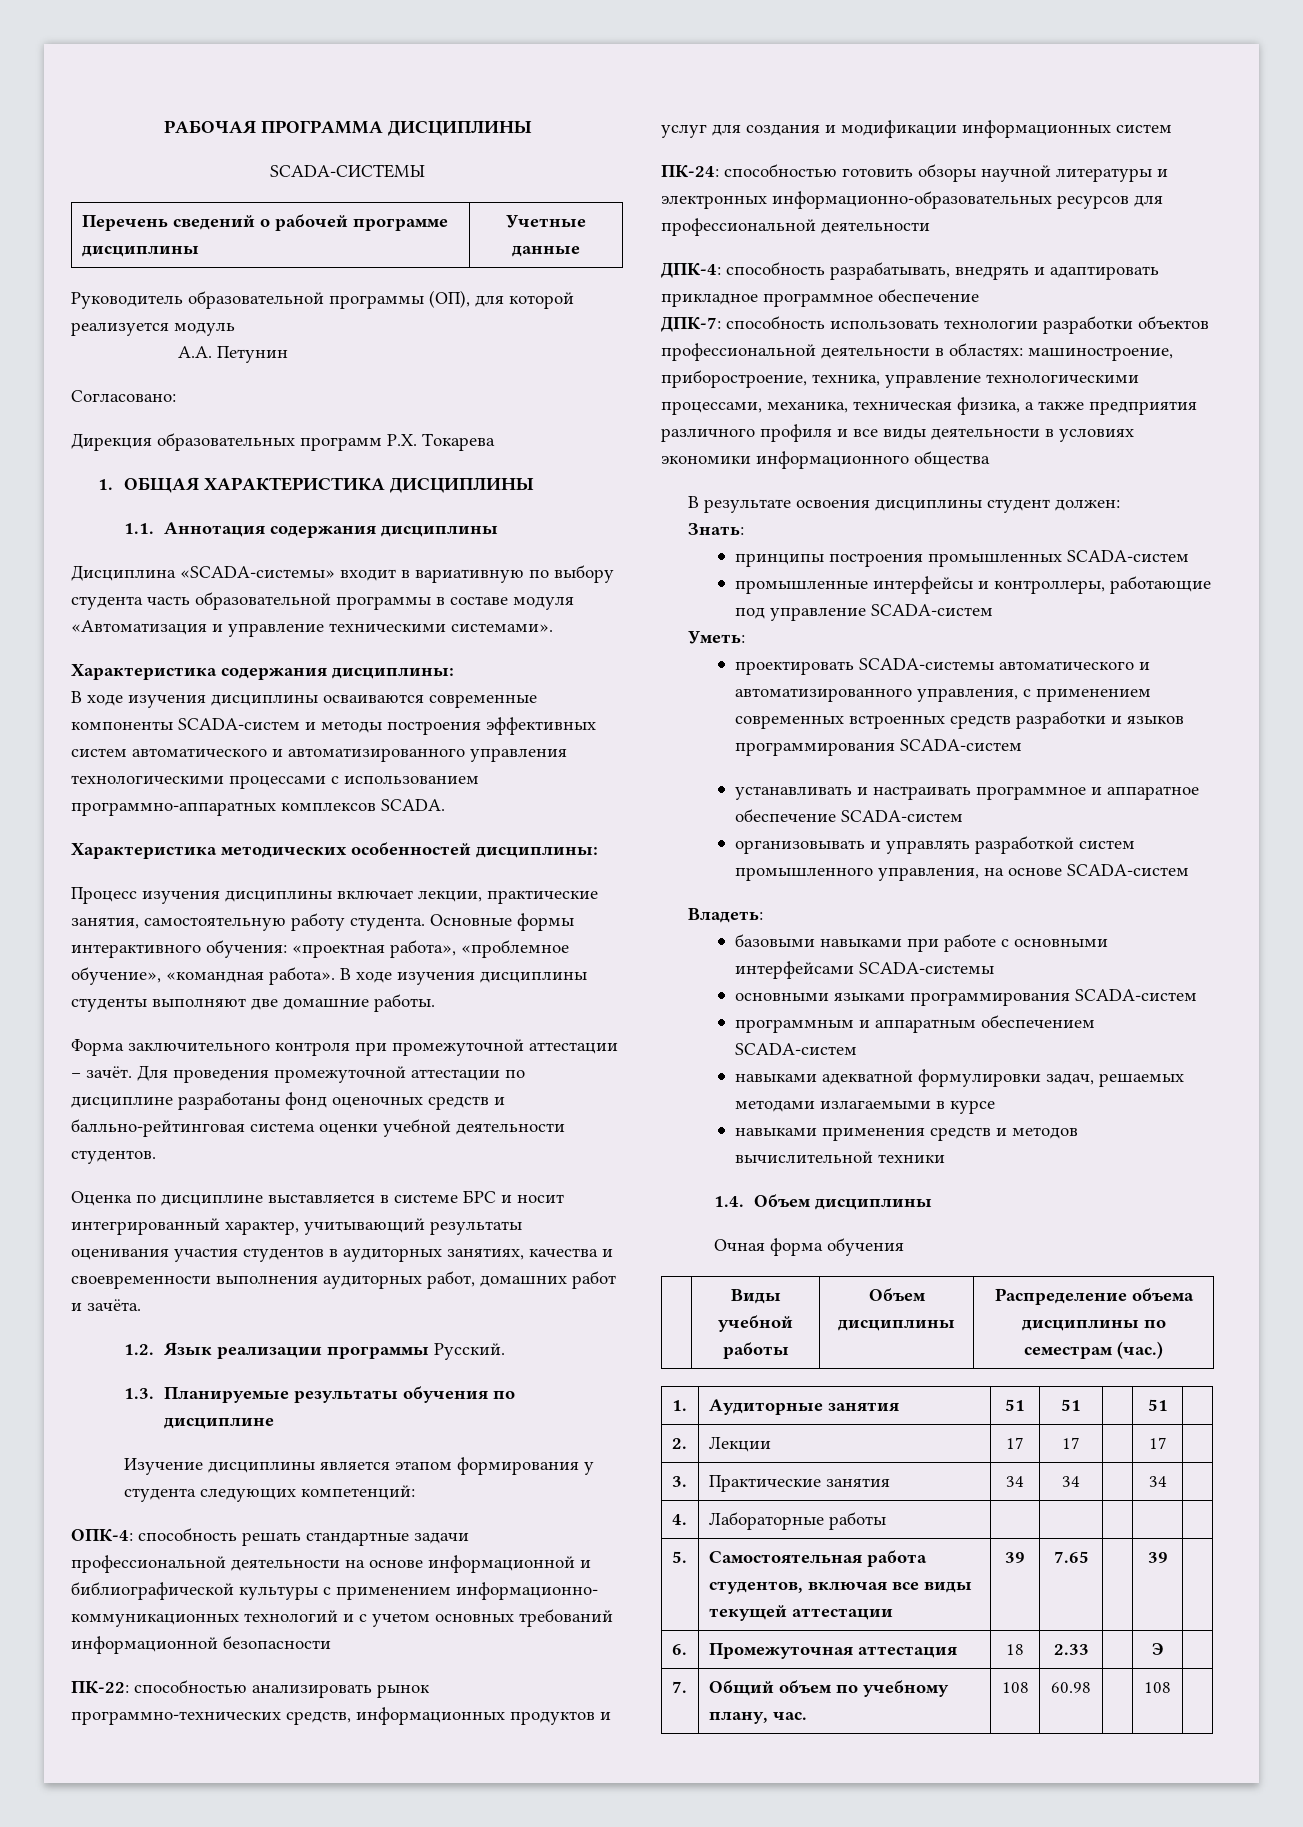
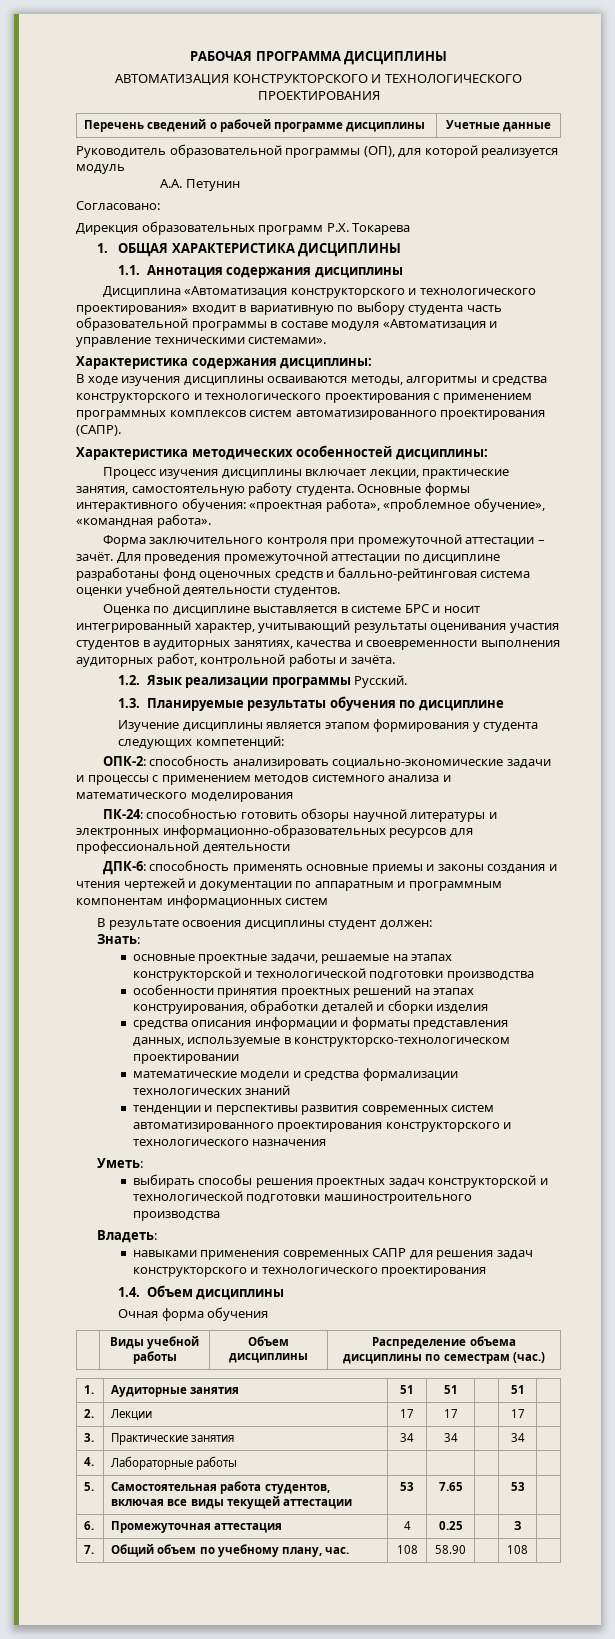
[270,164,425,178] SCADA-СИСТЕМЫ -> [115,74,522,85] [257,91,380,100] АВТОМАТИЗАЦИЯ КОНСТРУКТОРСКОГО И ТЕХНОЛОГИЧЕСКОГО ПРОЕКТИРОВАНИЯ
[180,566,335,578] «SCADA-системы» -> [184,286,536,298] [76,305,188,315] «Автоматизация конструкторского и технологического проектирования»
[429,694,537,708] [71,717,596,735] [71,748,567,762] [71,775,479,789] [71,799,445,816] современные компоненты SCADA-систем и методы построения эффективных систем автоматического и автоматизированного управления технологическими процессами с использованием программно-аппаратных комплексов SCADA. -> [350,376,548,386] [76,393,532,403] [76,410,546,420] [76,425,121,436] методы, алгоритмы и средства конструкторского и технологического проектирования с применением программных комплексов систем автоматизированного проектирования (САПР).
[340,968,587,985] [71,994,435,1012] В ходе изучения дисциплины студенты выполняют две домашние работы. -> (211, 521) none
[480,1271,616,1289] домашних работ -> [200,653,336,667] контрольной работы
[71,1528,469,1546] [71,1555,591,1573] [71,1582,598,1600] [71,1609,613,1627] [71,1636,331,1654] [71,1680,430,1698] [71,1707,611,1725] [661,120,1172,138] ОПК-4: способность решать стандартные задачи профессиональной деятельности на основе информационной и библиографической культуры с применением информационно- коммуникационных технологий и с учетом основных требований информационной безопасности // ПК-22: способностью анализировать рынок программно-технических средств, информационных продуктов и услуг для создания и модификации информационных систем -> [102,755,551,769] [76,775,451,785] [76,792,293,802] ОПК-2: способность анализировать социально-экономические задачи и процессы с применением методов системного анализа и математического моделирования
[661,262,1159,280] [661,289,979,307] [661,316,1209,334] [661,343,1173,361] [661,370,1139,388] [661,397,1197,415] [661,424,1134,442] [661,451,990,469] ДПК-4: способность разрабатывать, внедрять и адаптировать прикладное программное обеспечение // ДПК-7: способность использовать технологии разработки объектов профессиональной деятельности в областях: машиностроение, приборостроение, техника, управление технологическими процессами, механика, техническая физика, а также предприятия различного профиля и все виды деятельности в условиях экономики информационного общества -> [102,860,557,875] [76,878,502,891] [76,895,329,908] ДПК-6: способность применять основные приемы и законы создания и чтения чертежей и документации по аппаратным и программным компонентам информационных систем
[734,550,1189,567] [734,576,1211,594] [734,604,993,621] [687,631,745,644] [734,658,1150,675] [734,688,1151,702] [734,711,1184,729] [734,739,1022,756] [734,786,1199,800] [734,809,963,822] [734,836,1135,854] [734,864,1189,881] [687,908,763,923] [734,934,1108,952] [734,961,994,979] [734,989,1197,1006] [734,1015,1095,1033] [734,1043,857,1055] [734,1069,1184,1087] [734,1100,995,1114] [734,1127,1078,1141] [734,1151,945,1163] принципы построения промышленных SCADA-систем // промышленные интерфейсы и контроллеры, работающие под управление SCADA-систем // Уметь: // проектировать SCADA-системы автоматического и автоматизированного управления, с применением современных встроенных средств разработки и языков программирования SCADA-систем // устанавливать и настраивать программное и аппаратное обеспечение SCADA-систем // организовывать и управлять разработкой систем промышленного управления, на основе SCADA-систем // Владеть: // базовыми навыками при работе с основными интерфейсами SCADA-системы // основными языками программирования SCADA-систем // программным и аппаратным обеспечением SCADA-систем // навыками адекватной формулировки задач, решаемых методами излагаемыми в курсе // навыками применения средств и методов вычислительной техники -> [132,954,453,964] [132,968,534,981] [132,984,475,998] [132,1000,489,1014] [132,1017,509,1030] [132,1037,511,1047] [132,1054,239,1064] [132,1068,458,1081] [132,1085,291,1095] [132,1105,495,1115] [132,1122,512,1132] [132,1139,327,1146] [97,1158,144,1168] [132,1174,548,1188] [132,1191,472,1204] [132,1211,220,1221] [97,1230,158,1243] [132,1248,533,1260] [132,1267,487,1277] основные проектные задачи, решаемые на этапах конструкторской и технологической подготовки производства // особенности принятия проектных решений на этапах конструирования, обработки деталей и сборки изделия // средства описания информации и форматы представления данных, используемые в конструкторско-технологическом проектировании // математические модели и средства формализации технологических знаний // тенденции и перспективы развития современных систем автоматизированного проектирования конструкторского и технологического назначения // Уметь: // выбирать способы решения проектных задач конструкторской и технологической подготовки машиностроительного производства // Владеть: // навыками применения современных САПР для решения задач конструкторского и технологического проектирования
[1005,1552,1025,1563] 39 -> [400,1482,414,1491] 53
[1147,1552,1168,1563] 39 -> [510,1482,525,1491] 53
[1006,1644,1024,1655] [1053,1644,1089,1655] [1152,1643,1163,1655] 18 | 2.33 | | Э -> [403,1521,411,1530] [438,1521,463,1530] [514,1521,521,1530] 4 | 0.25 | | З
[1051,1682,1091,1693] 60.98 -> [435,1545,466,1554] 58.90

